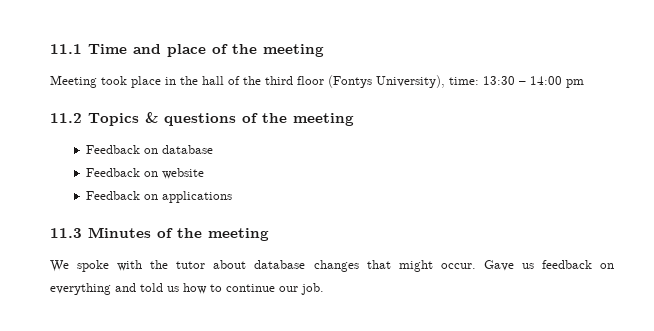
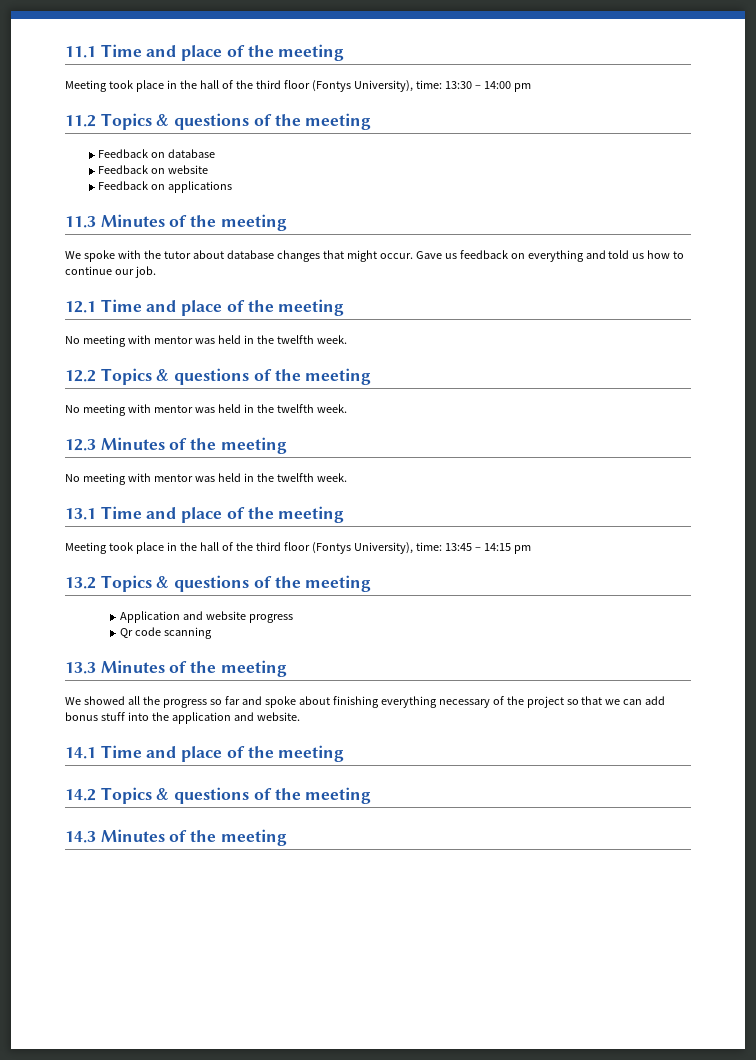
(324, 289) none -> [65,299,345,316] [65,335,347,347] [65,368,372,385] [65,404,347,416] [65,437,287,454] [65,473,347,485] [65,506,345,523] [65,542,531,554] [65,575,372,592] [119,611,293,623] [119,627,212,639] [65,660,287,677] [65,696,666,708] [65,712,300,724] [65,745,345,762] [65,787,372,804] [65,829,287,846] // 12.1 Time and place of the meeting // No meeting with mentor was held in the twelfth week. // 12.2 Topics & questions of the meeting // No meeting with mentor was held in the twelfth week. // 12.3 Minutes of the meeting // No meeting with mentor was held in the twelfth week. // 13.1 Time and place of the meeting // Meeting took place in the hall of the third floor (Fontys University), time: 13:45 – 14:15 pm // 13.2 Topics & questions of the meeting // Application and website progress // Qr code scanning // 13.3 Minutes of the meeting // We showed all the progress so far and spoke about finishing everything necessary of the project so that we can add bonus stuff into the application and website. // 14.1 Time and place of the meeting // 14.2 Topics & questions of the meeting // 14.3 Minutes of the meeting

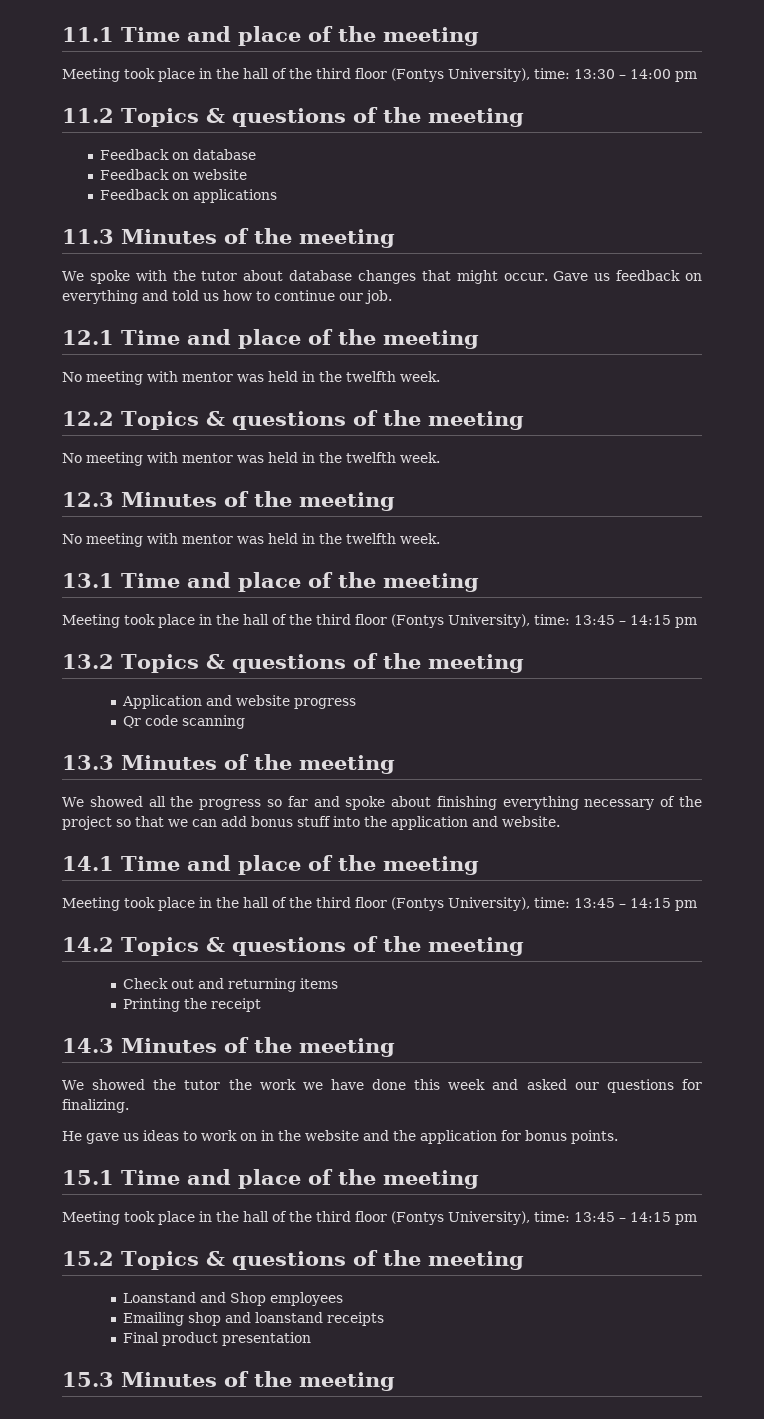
(345, 753) none -> [62,897,697,911] // Meeting took place in the hall of the third floor (Fontys University), time: 13:45 – 14:15 pm
(372, 795) none -> [123,978,339,992] [123,998,262,1012] // Check out and returning items // Printing the receipt
(287, 837) none -> [62,1079,702,1093] [62,1099,129,1113] [62,1130,618,1144] [62,1169,479,1189] [62,1211,697,1225] [62,1250,524,1270] [123,1292,344,1306] [123,1312,385,1326] [123,1332,312,1346] [62,1371,395,1391] // We showed the tutor the work we have done this week and asked our questions for finalizing. // He gave us ideas to work on in the website and the application for bonus points. // 15.1 Time and place of the meeting // Meeting took place in the hall of the third floor (Fontys University), time: 13:45 – 14:15 pm // 15.2 Topics & questions of the meeting // Loanstand and Shop employees // Emailing shop and loanstand receipts // Final product presentation // 15.3 Minutes of the meeting

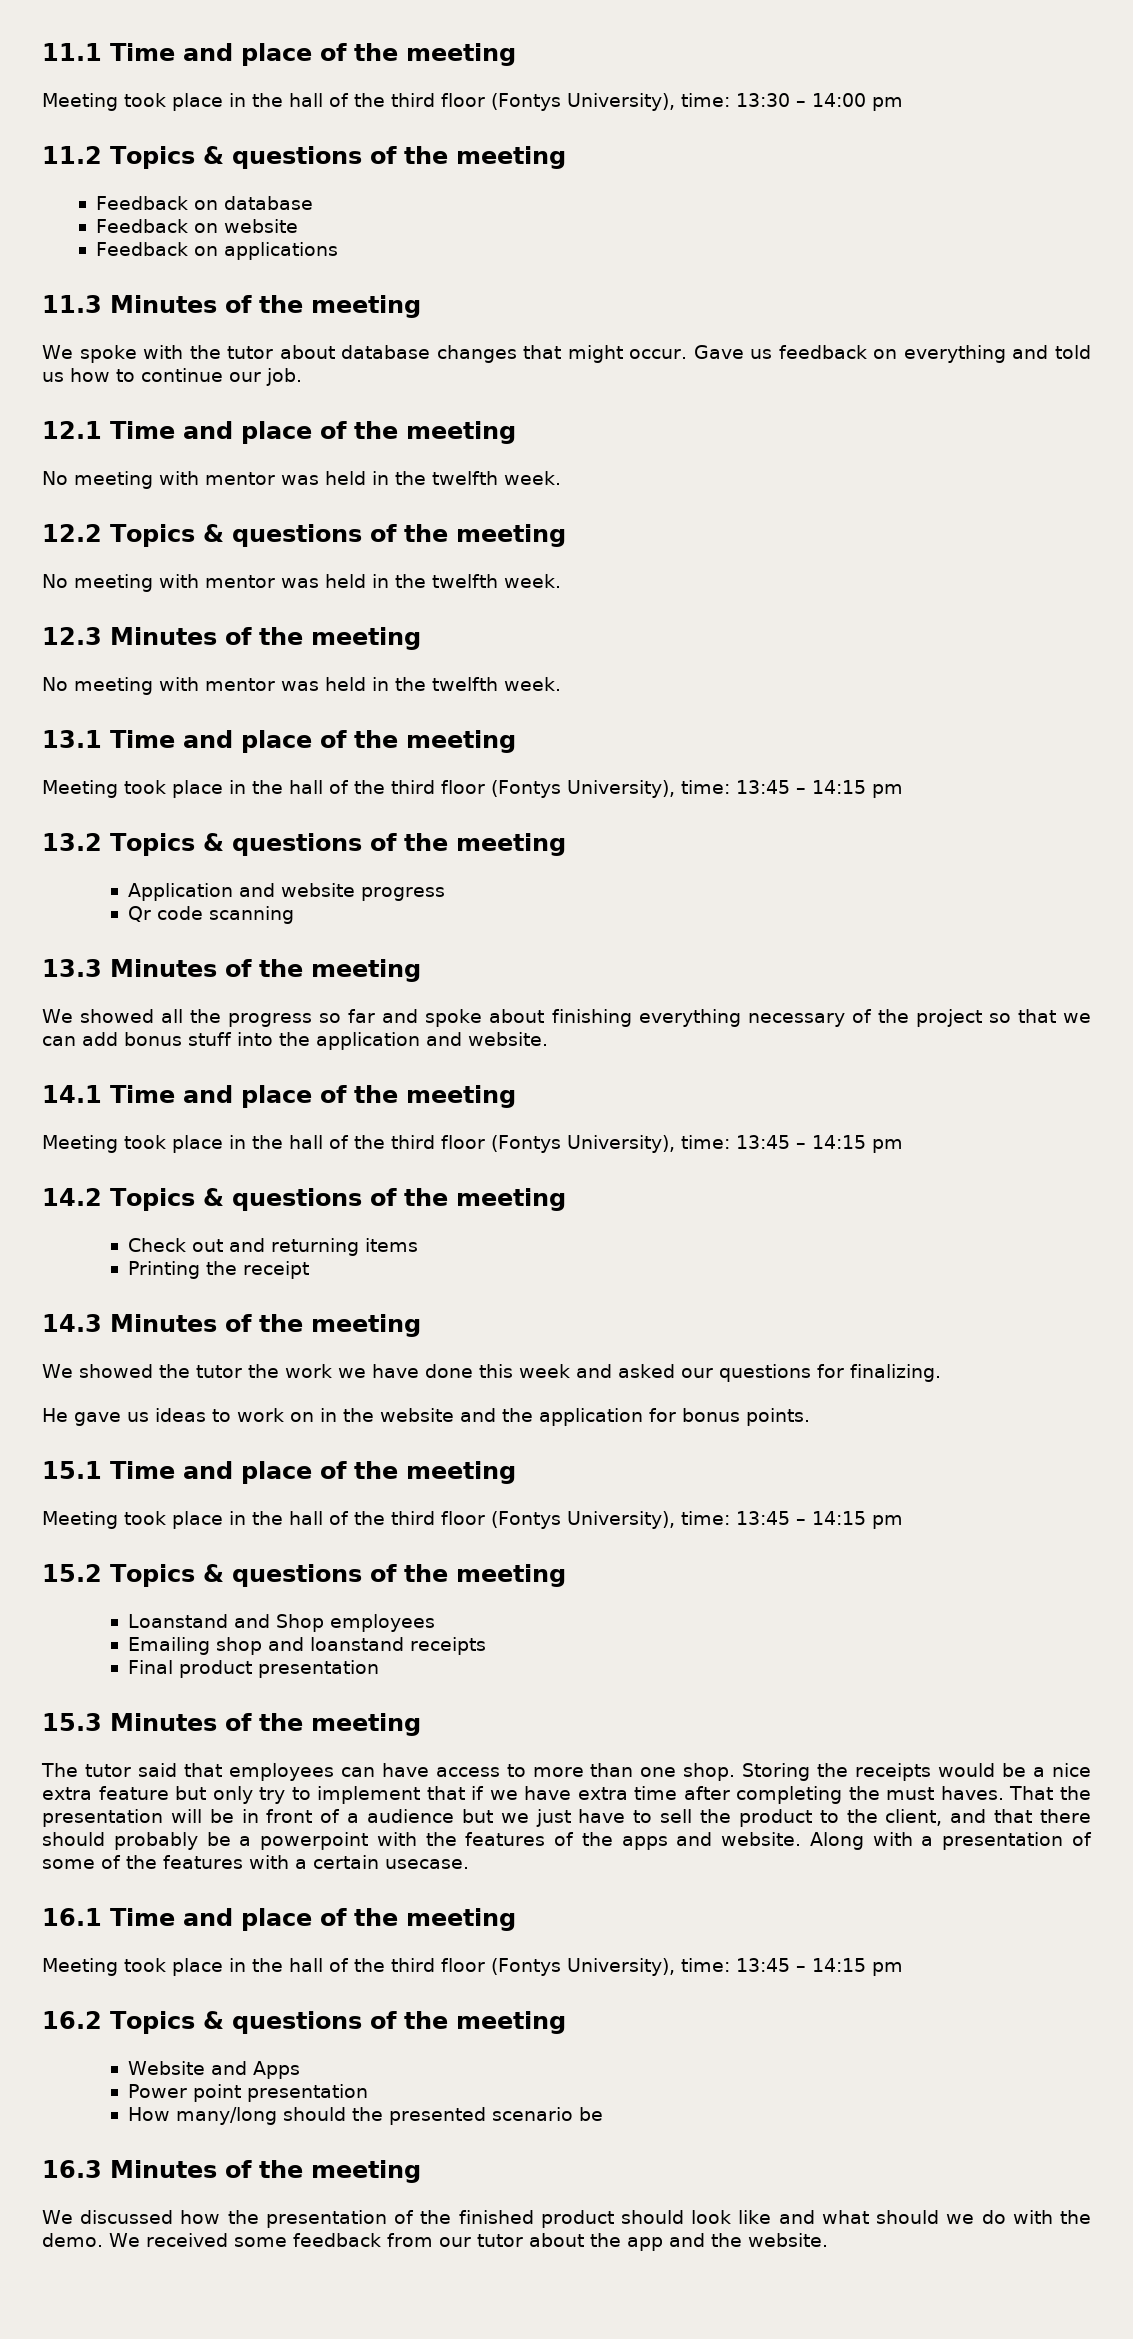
(395, 1381) none -> [41,1763,1091,1781] [42,1786,1091,1804] [42,1809,1092,1827] [42,1832,1092,1850] [42,1855,469,1869] [42,1908,516,1931] [42,1958,903,1976] [42,2011,566,2034] [128,2061,301,2079] [128,2084,369,2102] [128,2107,604,2125] [42,2160,421,2183] [42,2210,1092,2228] [42,2233,828,2251] // The tutor said that employees can have access to more than one shop. Storing the receipts would be a nice extra feature but only try to implement that if we have extra time after completing the must haves. That the presentation will be in front of a audience but we just have to sell the product to the client, and that there should probably be a powerpoint with the features of the apps and website. Along with a presentation of some of the features with a certain usecase. // 16.1 Time and place of the meeting // Meeting took place in the hall of the third floor (Fontys University), time: 13:45 – 14:15 pm // 16.2 Topics & questions of the meeting // Website and Apps // Power point presentation // How many/long should the presented scenario be // 16.3 Minutes of the meeting // We discussed how the presentation of the finished product should look like and what should we do with the demo. We received some feedback from our tutor about the app and the website.

